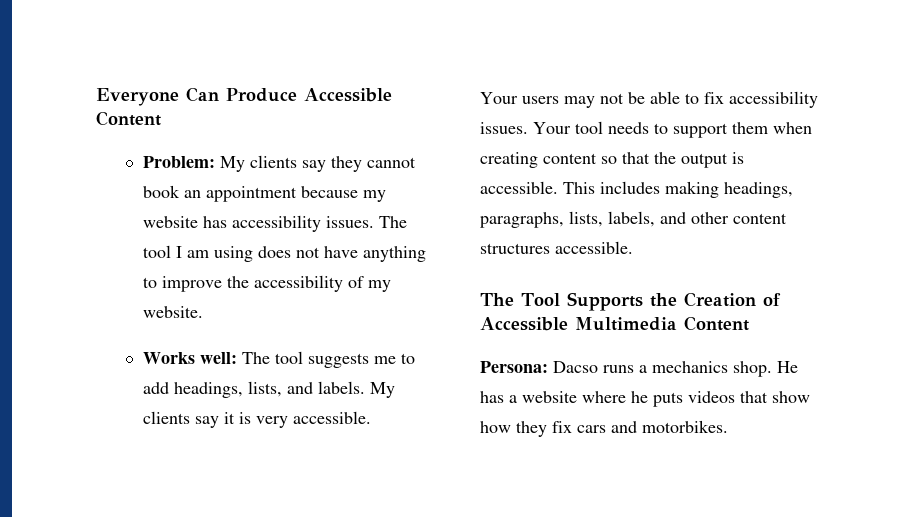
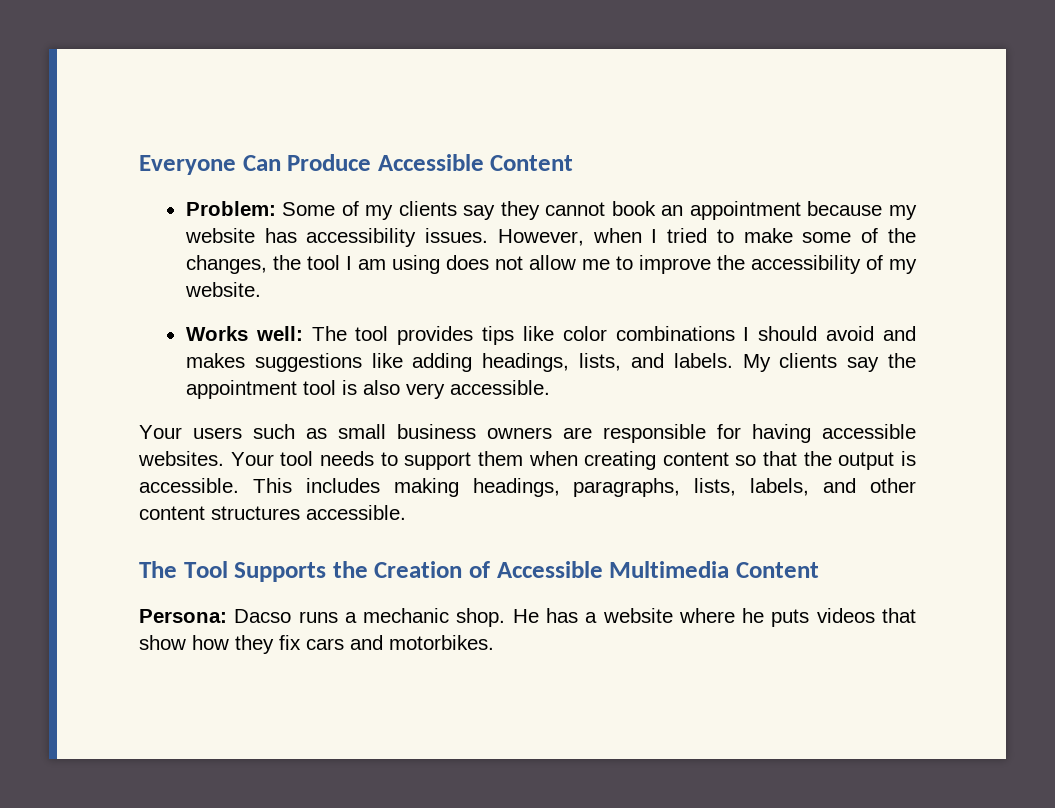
[219,156,245,172] My -> [282,201,394,220] Some of my
[378,216,407,228] The -> [497,228,916,246] [185,255,301,274] However, when I tried to make some of the changes, the
[323,246,426,262] have anything -> [528,255,610,270] allow me
[307,353,415,368] [142,382,169,394] suggests me to add -> [397,326,916,345] [185,353,473,372] provides tips like color combinations I should avoid and makes suggestions like adding
[223,412,251,424] it is -> [888,353,916,368] [185,380,400,399] the appointment tool is also
[564,91,818,108] [480,122,528,134] may not be able to fix accessibility issues. -> [253,424,916,443] [138,451,224,466] such as small business owners are responsible for having accessible websites.
[652,361,728,373] mechanics -> [363,608,450,623] mechanic

